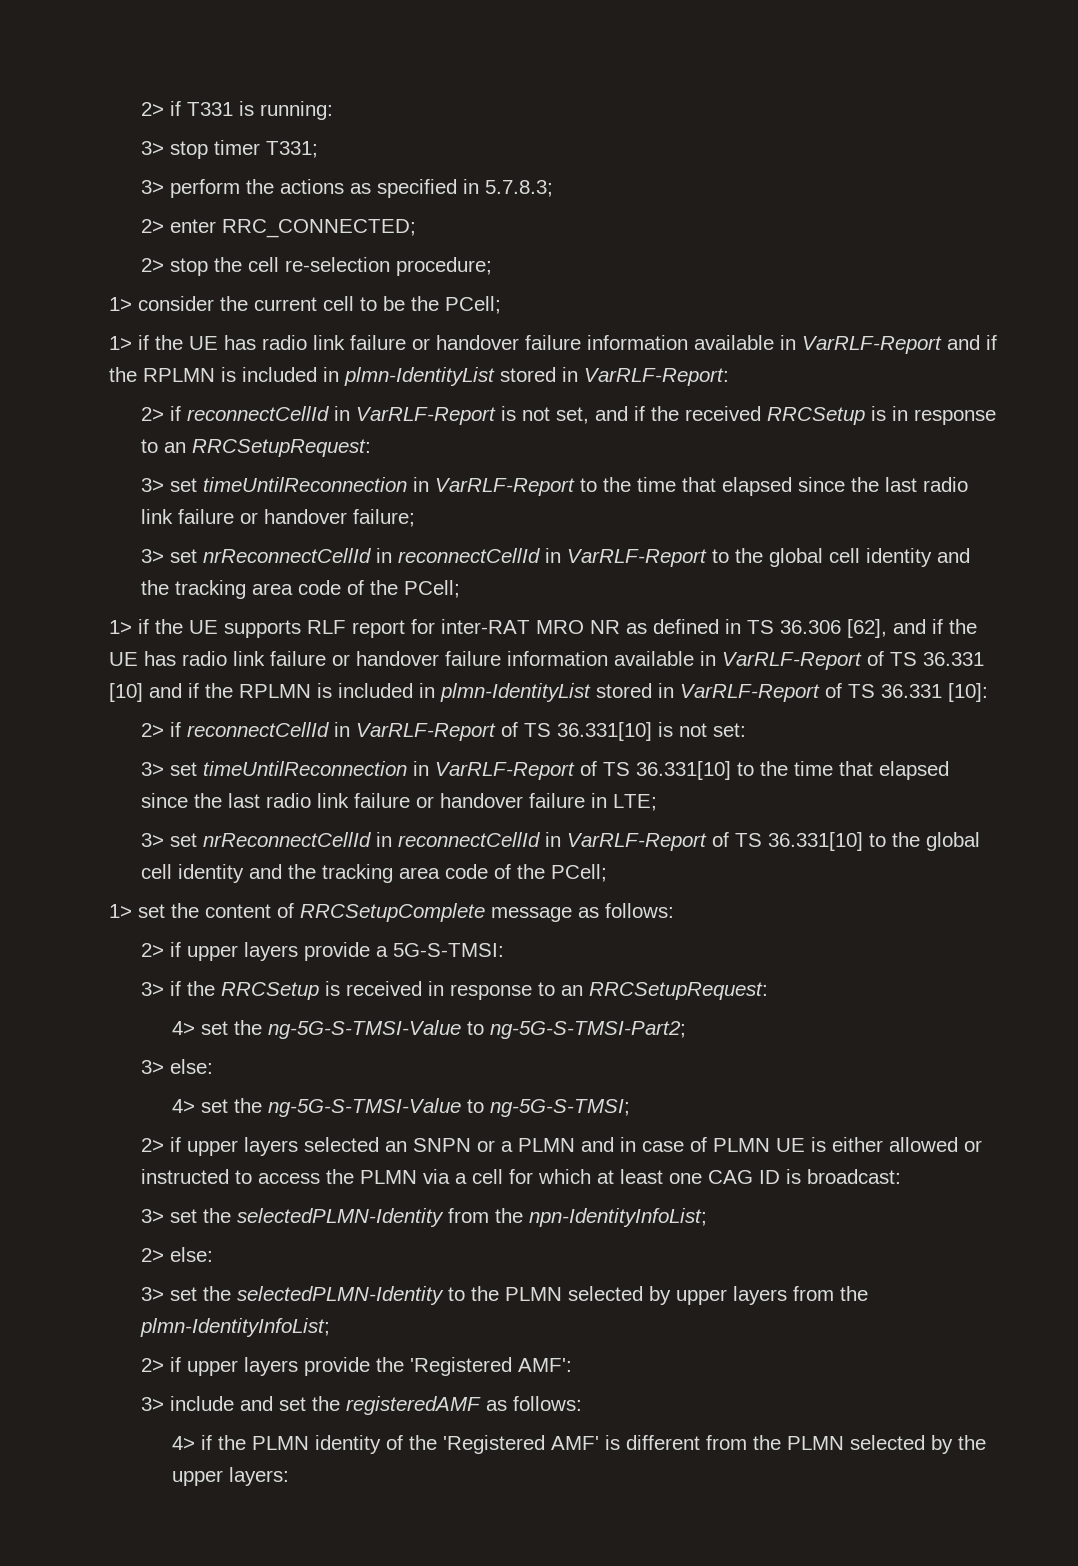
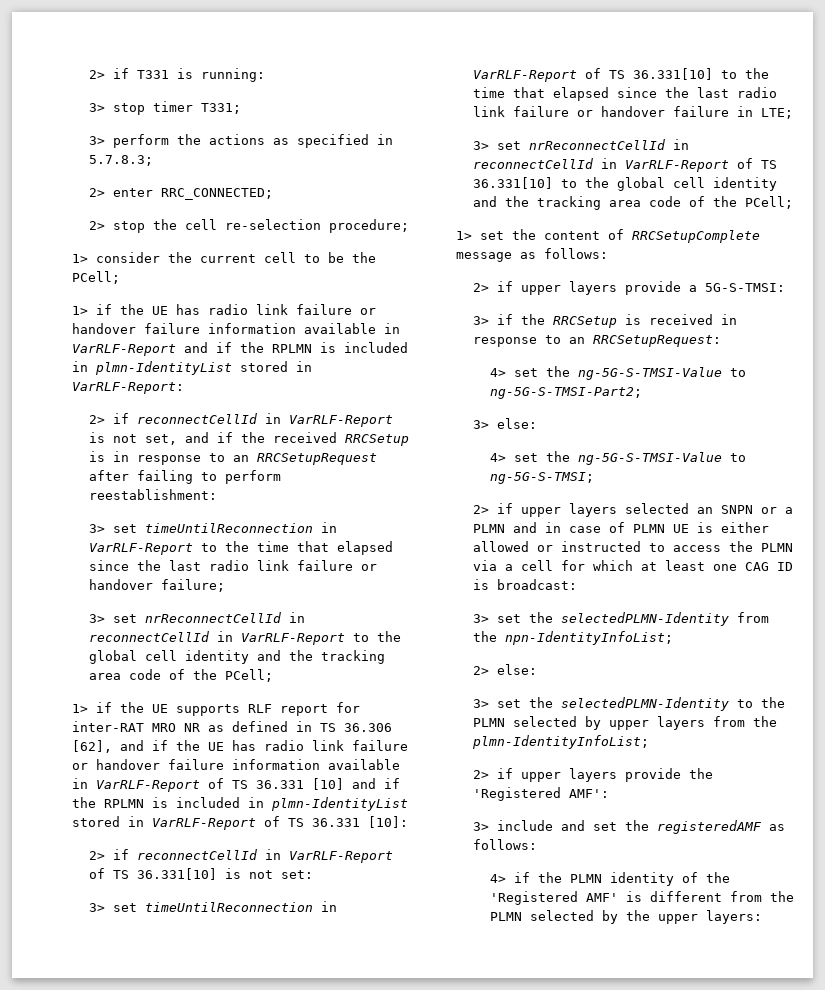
[191,439,371,457] RRCSetupRequest: -> [256,453,377,465] [88,470,281,484] [88,489,217,500] RRCSetupRequest after failing to perform reestablishment:

